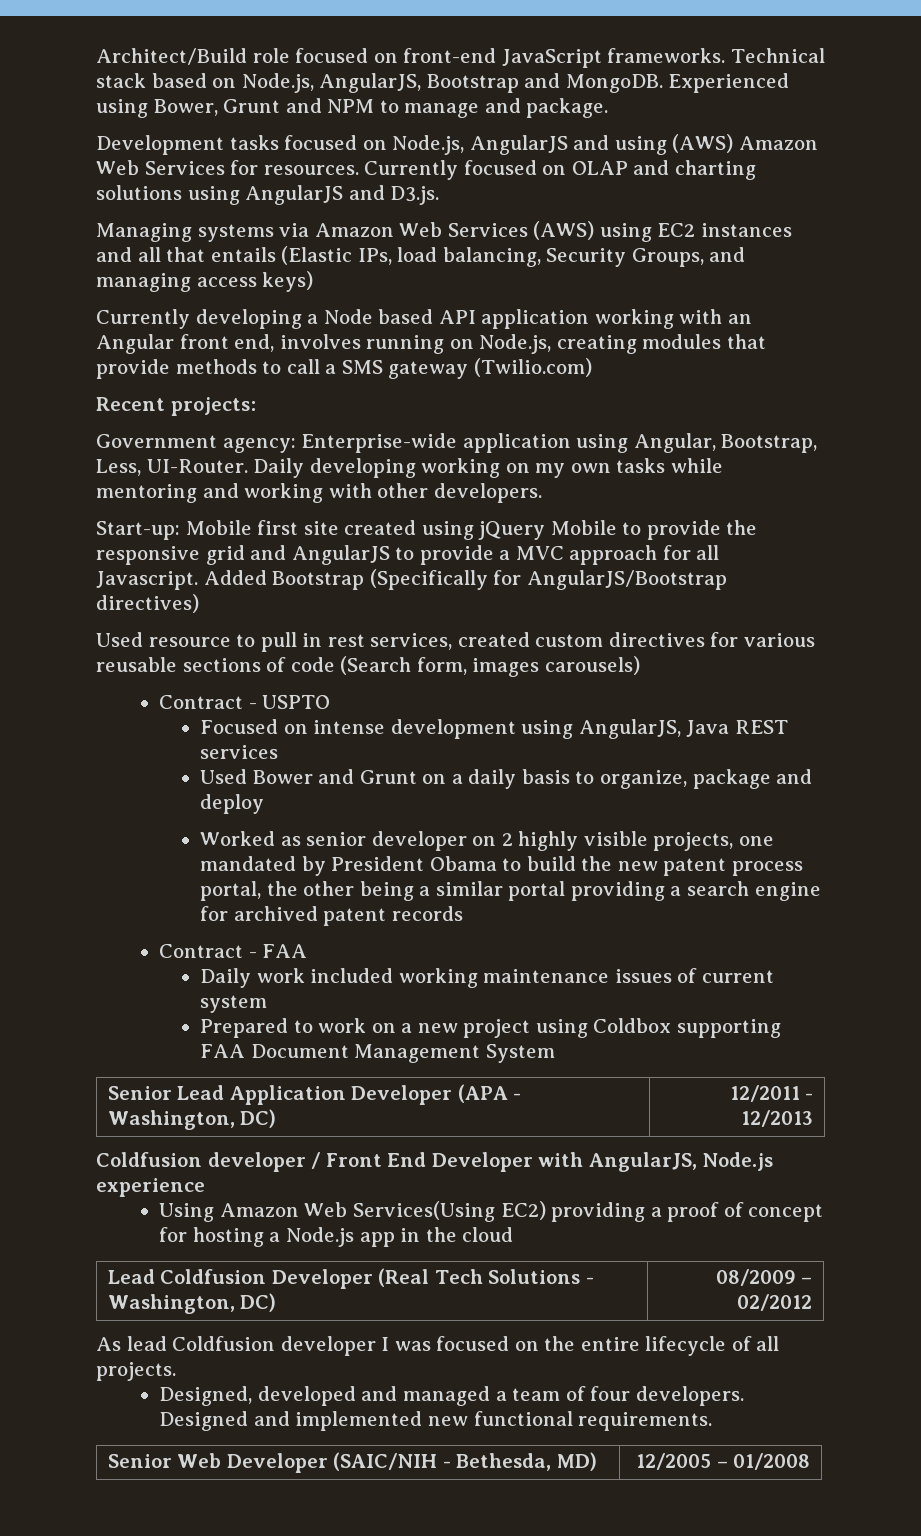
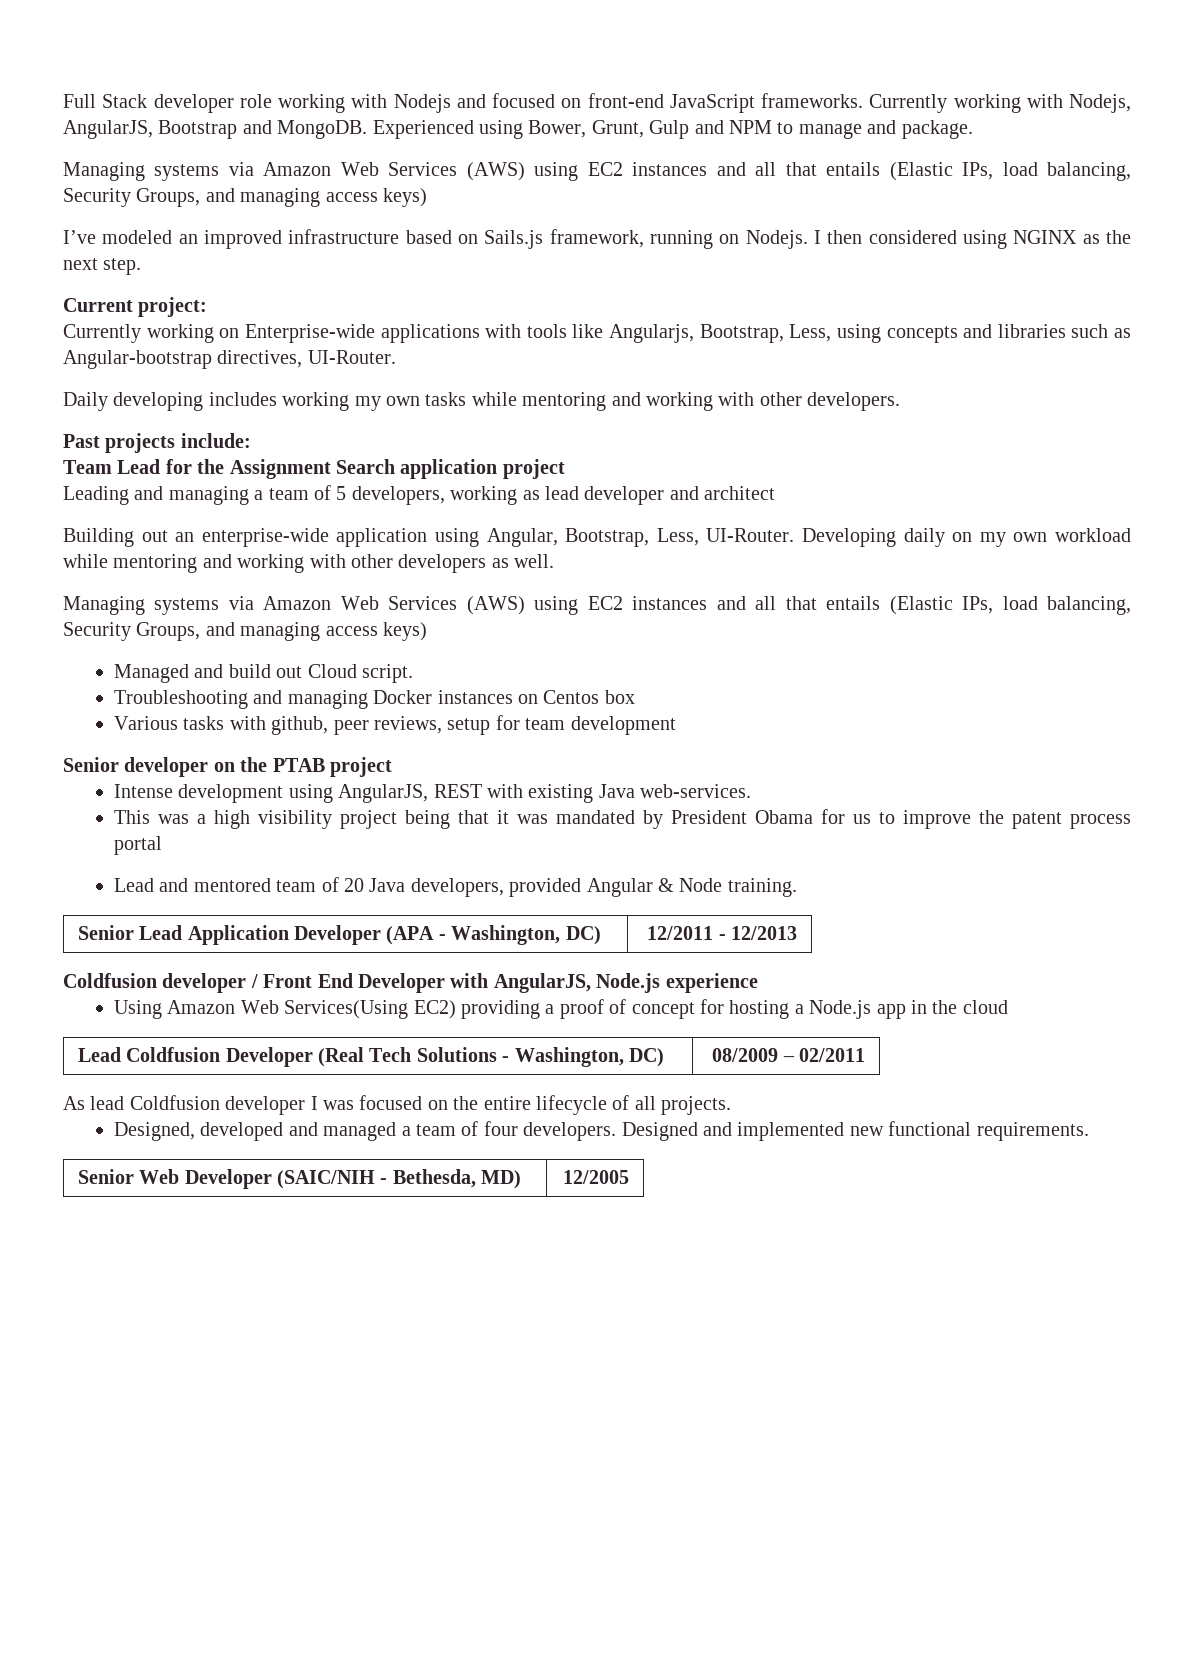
[96,48,290,65] Architect/Build role -> [63,94,486,113] Full Stack developer role working with Nodejs and
[730,48,825,63] [96,73,314,93] Technical stack based on Node.js, -> [869,94,1131,113] Currently working with Nodejs,
[223,99,281,113] Grunt -> [591,120,690,139] Grunt, Gulp
[96,134,818,155] [96,160,756,180] [96,185,440,205] // Development tasks focused on Node.js, AngularJS and using (AWS) Amazon Web Services for resources. Currently focused on OLAP and charting solutions using AngularJS and D3.js. -> (973, 129) none
[96,309,752,329] [96,334,766,354] [96,358,592,379] [96,397,256,416] [96,433,818,453] [96,459,248,476] Currently developing a Node based API application working with an Angular front end, involves running on Node.js, creating modules that provide methods to call a SMS gateway (Twilio.com) // Recent projects: // Government agency: Enterprise-wide application using Angular, Bootstrap, Less, UI-Router. -> [63,229,1132,249] [63,258,142,275] [63,297,208,317] [63,324,1131,343] [63,350,396,369] I’ve modeled an improved infrastructure based on Sails.js framework, running on Nodejs. I then considered using NGINX as the next step. // Current project: // Currently working on Enterprise-wide applications with tools like Angularjs, Bootstrap, Less, using concepts and libraries such as Angular-bootstrap directives, UI-Router. //
[421,458,530,478] working on -> [208,392,350,411] includes working
[96,520,758,540] [96,545,720,565] [96,569,727,590] [96,594,199,613] [96,632,815,652] [96,656,640,677] [159,695,331,709] [200,719,788,739] [200,745,279,759] [200,769,813,789] [200,794,265,814] [200,831,774,851] [200,856,804,876] [200,881,821,901] [200,906,463,926] [159,944,308,958] [200,968,774,988] [200,995,268,1013] [200,1018,782,1038] [200,1044,555,1063] Start-up: Mobile first site created using jQuery Mobile to provide the responsive grid and AngularJS to provide a MVC approach for all Javascript. Added Bootstrap (Specifically for AngularJS/Bootstrap directives) // Used resource to pull in rest services, created custom directives for various reusable sections of code (Search form, images carousels) // Contract - USPTO // Focused on intense development using AngularJS, Java REST services // Used Bower and Grunt on a daily basis to organize, package and deploy // Worked as senior developer on 2 highly visible projects, one mandated by President Obama to build the new patent process portal, the other being a similar portal providing a search engine for archived patent records // Contract - FAA // Daily work included working maintenance issues of current system // Prepared to work on a new project using Coldbox supporting FAA Document Management System -> [63,433,251,453] [63,459,565,479] [63,485,776,505] [63,528,1132,547] [63,554,555,573] [63,596,1131,615] [63,622,427,641] [113,664,413,683] [113,690,635,709] [113,715,676,735] [63,757,392,777] [113,784,752,803] [113,809,1132,829] [113,836,162,855] [113,877,797,897] Past projects include: // Team Lead for the Assignment Search application project // Leading and managing a team of 5 developers, working as lead developer and architect // Building out an enterprise-wide application using Angular, Bootstrap, Less, UI-Router. Developing daily on my own workload while mentoring and working with other developers as well. // Managing systems via Amazon Web Services (AWS) using EC2 instances and all that entails (Elastic IPs, load balancing, Security Groups, and managing access keys) // Managed and build out Cloud script. // Troubleshooting and managing Docker instances on Centos box // Various tasks with github, peer reviews, setup for team development // Senior developer on the PTAB project // Intense development using AngularJS, REST with existing Java web-services. // This was a high visibility project being that it was mandated by President Obama for us to improve the patent process portal // Lead and mentored team of 20 Java developers, provided Angular & Node training.
[737,1294,813,1311] 02/2012 -> [799,1048,866,1062] 02/2011
[716,1453,811,1470] – 01/2008 -> (630, 1177) none

